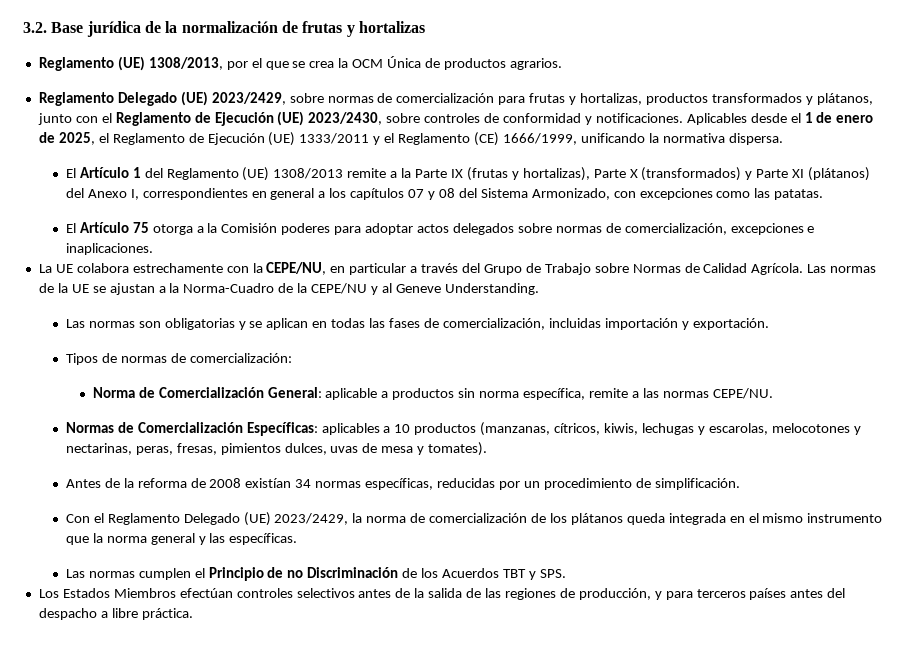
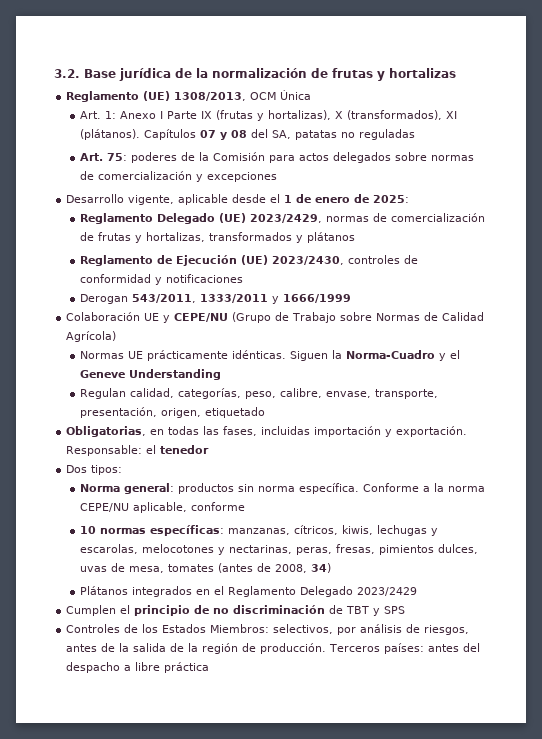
[226,56,562,70] [38,91,873,106] [37,111,747,126] por el que se crea la OCM Única de productos agrarios. // Reglamento Delegado (UE) 2023/2429, sobre normas de comercialización para frutas y hortalizas, productos transformados y plátanos, junto con el Reglamento de Ejecución (UE) 2023/2430, sobre controles de conformidad y notificaciones. Aplicables -> [250,90,312,100] [80,110,458,121] [80,129,416,140] [80,152,475,163] [80,171,278,182] [66,194,229,205] OCM Única // Art. 1: Anexo I Parte IX (frutas y hortalizas), X (transformados), XI (plátanos). Capítulos 07 y 08 del SA, patatas no reguladas // Art. 75: poderes de la Comisión para actos delegados sobre normas de comercialización y excepciones // Desarrollo vigente, aplicable
[58,132,783,146] [65,167,871,181] [65,188,824,200] [65,222,815,235] [65,243,153,255] [38,262,522,275] 2025, el Reglamento de Ejecución (UE) 1333/2011 y el Reglamento (CE) 1666/1999, unificando la normativa dispersa. // El Artículo 1 del Reglamento (UE) 1308/2013 remite a la Parte IX (frutas y hortalizas), Parte X (transformados) y Parte XI (plátanos) del Anexo I, correspondientes en general a los capítulos 07 y 08 del Sistema Armonizado, con excepciones como las patatas. // El Artículo 75 otorga a la Comisión poderes para adoptar actos delegados sobre normas de comercialización, excepciones e inaplicaciones. // La UE colabora estrechamente con la CEPE/NU, en particular a través del Grupo -> [373,195,410,203] [80,213,486,224] [80,232,356,243] [80,255,419,266] [80,274,244,285] [80,294,352,304] [66,312,272,323] 2025: // Reglamento Delegado (UE) 2023/2429, normas de comercialización de frutas y hortalizas, transformados y plátanos // Reglamento de Ejecución (UE) 2023/2430, controles de conformidad y notificaciones // Derogan 543/2011, 1333/2011 y 1666/1999 // Colaboración UE y CEPE/NU (Grupo
[751,263,877,275] [38,283,539,295] [65,318,769,330] [65,353,292,365] [92,387,773,400] [65,422,551,436] Agrícola. Las normas de la UE se ajustan a la Norma-Cuadro de la CEPE/NU y al Geneve Understanding. // Las normas son obligatorias y se aplican en todas las fases de comercialización, incluidas importación y exportación. // Tipos de normas de comercialización: // Norma de Comercialización General: aplicable a productos sin norma específica, remite a las normas CEPE/NU. // Normas de Comercialización Específicas: aplicables a 10 productos (manzanas, -> [66,331,117,342] [80,350,461,361] [80,369,222,380] [80,388,439,399] [80,407,266,418] [66,426,468,437] [66,445,210,456] [66,465,123,475] [80,483,486,494] [80,502,246,513] [80,525,291,536] Agrícola) // Normas UE prácticamente idénticas. Siguen la Norma-Cuadro y el Geneve Understanding // Regulan calidad, categorías, peso, calibre, envase, transporte, presentación, origen, etiquetado // Obligatorias, en todas las fases, incluidas importación y exportación. Responsable: el tenedor // Dos tipos: // Norma general: productos sin norma específica. Conforme a la norma CEPE/NU aplicable, conforme // 10 normas específicas: manzanas,
[381,442,488,456] [65,478,740,490] [65,512,883,526] [65,533,298,545] [65,567,566,581] [38,588,355,598] mesa y tomates). // Antes de la reforma de 2008 existían 34 normas específicas, reducidas por un procedimiento de simplificación. // Con el Reglamento Delegado (UE) 2023/2429, la norma de comercialización de los plátanos queda integrada en el mismo instrumento que la norma general y las específicas. // Las normas cumplen el Principio de no Discriminación de los Acuerdos TBT y SPS. // Los Estados Miembros efectúan controles selectivos -> [129,563,332,573] [80,586,418,597] [66,605,406,616] [66,624,470,635] mesa, tomates (antes de 2008, 34) // Plátanos integrados en el Reglamento Delegado 2023/2429 // Cumplen el principio de no discriminación de TBT y SPS // Controles de los Estados Miembros: selectivos, por análisis de riesgos,
[485,588,787,600] las regiones de producción, y para terceros países -> [188,643,425,654] la región de producción. Terceros países:
[141,608,193,620] práctica. -> [164,662,210,673] práctica

